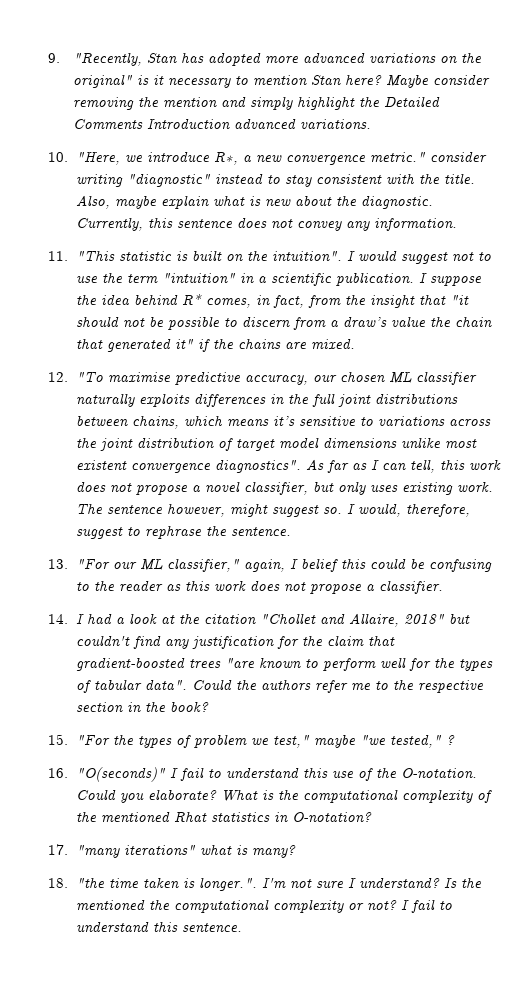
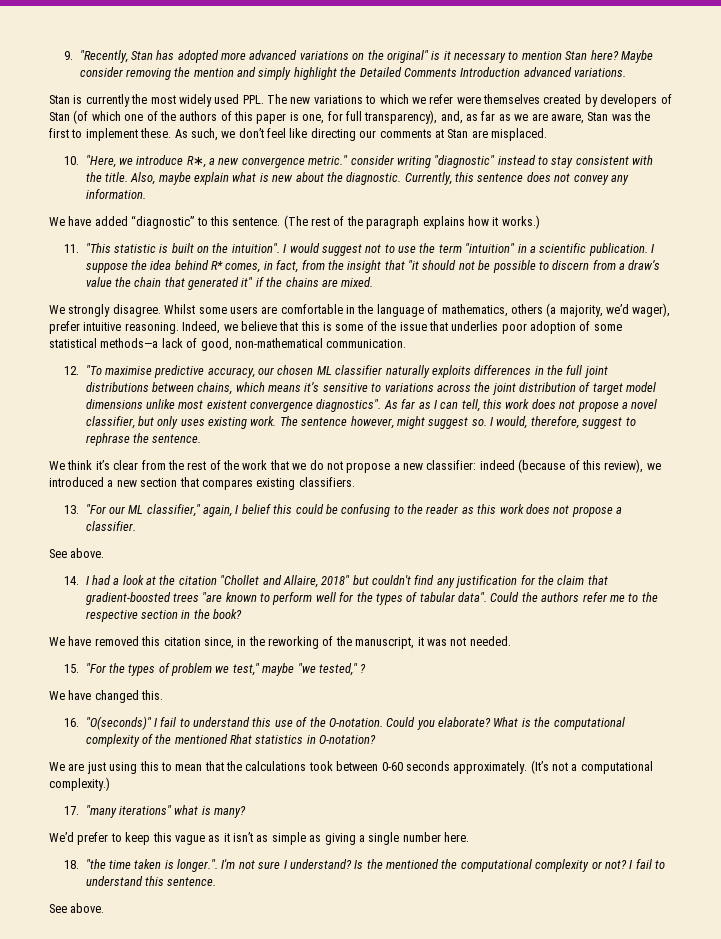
(371, 124) none -> [49,94,672,107] [49,110,650,124] [49,128,547,141] // Stan is currently the most widely used PPL. The new variations to which we refer were themselves created by developers of Stan (of which one of the authors of this paper is one, for full transparency), and, as far as we are aware, Stan was the first to implement these. As such, we don’t feel like directing our comments at Stan are misplaced.
(457, 224) none -> [49,215,540,229] // We have added “diagnostic” to this sentence. (The rest of the paragraph explains how it works.)
(355, 344) none -> [49,303,671,317] [49,321,622,334] [49,338,407,351] // We strongly disagree. Whilst some users are comfortable in the language of mathematics, others (a majority, we’d wager), prefer intuitive reasoning. Indeed, we believe that this is some of the issue that underlies poor adoption of some statistical methods—a lack of good, non-mathematical communication.
(291, 532) none -> [49,459,661,473] [49,477,355,490] // We think it’s clear from the rest of the work that we do not propose a new classifier: indeed (because of this review), we introduced a new section that compares existing classifiers.
(443, 587) none -> [49,548,105,558] // See above.
(209, 706) none -> [49,636,511,649] // We have removed this citation since, in the reworking of the manuscript, it was not needed.
(455, 740) none -> [49,690,164,703] // We have changed this.
(372, 817) none -> [49,760,653,774] [49,777,110,791] // We are just using this to mean that the calculations took between 0-60 seconds approximately. (It’s not a computational complexity.)
(296, 851) none -> [49,832,469,845] // We’d prefer to keep this vague as it isn’t as simple as giving a single number here.
(242, 928) none -> [49,903,105,913] // See above.

